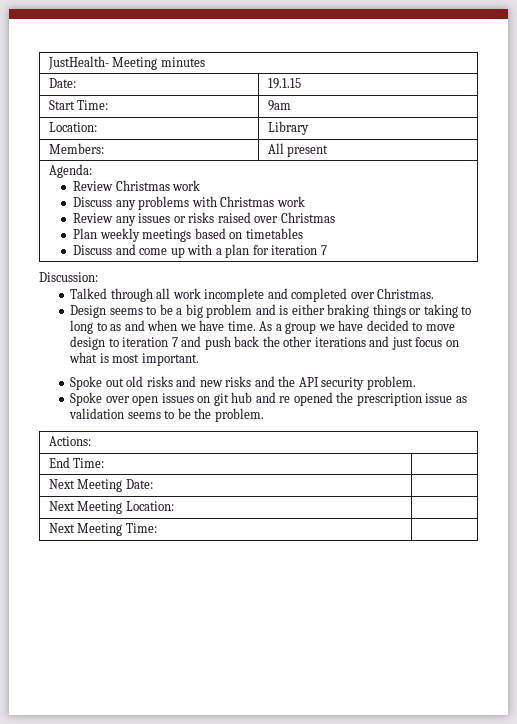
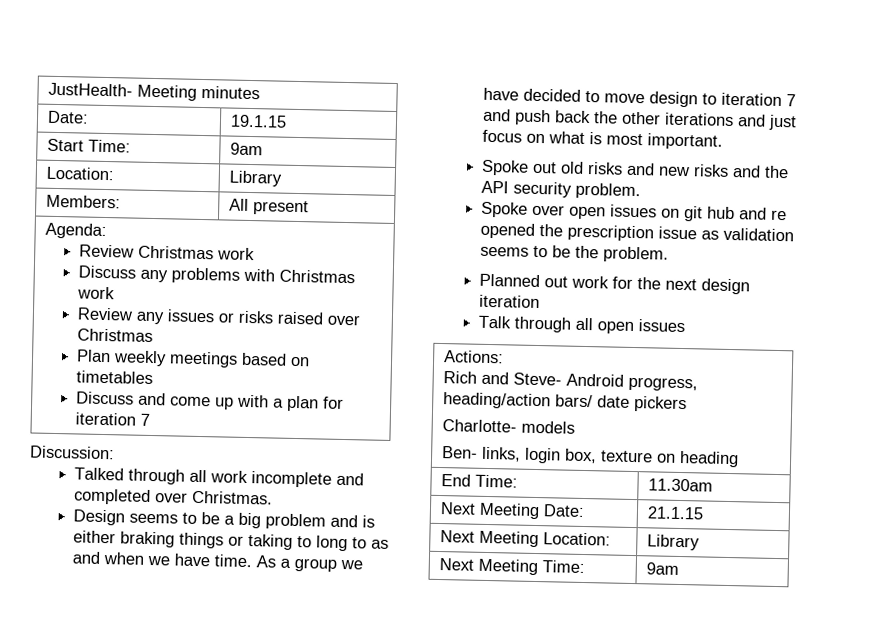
[48,436,91,446] // Actions: -> [478,273,750,295] [478,294,540,309] [477,315,685,334] [443,350,504,364] [442,371,698,392] [442,392,687,413] [441,419,575,434] [441,446,739,468] // Planned out work for the next design iteration // Talk through all open issues // Actions: // Rich and Steve- Android progress, heading/action bars/ date pickers // Charlotte- models // Ben- links, login box, texture on heading
(105, 463) none -> [647,478,713,492] 11.30am
(153, 484) none -> [646,506,704,520] 21.1.15
(174, 506) none -> [646,534,700,551] Library
(157, 528) none -> [645,562,679,575] 9am

